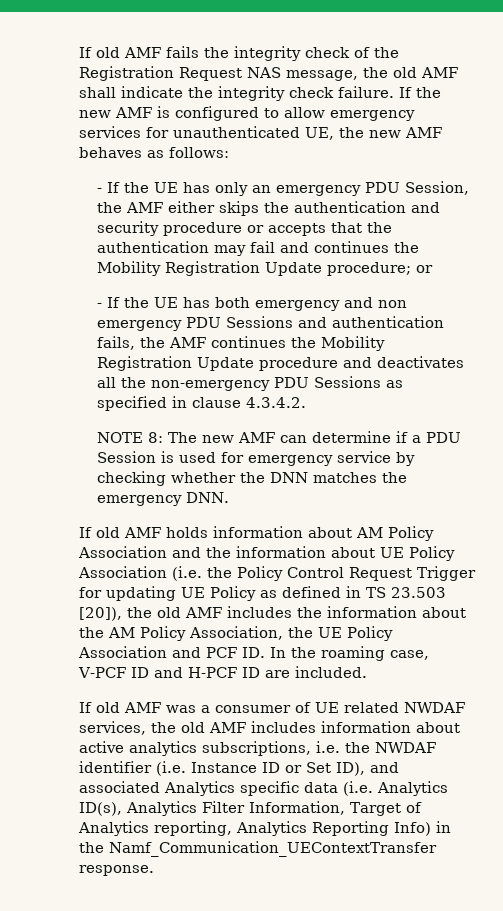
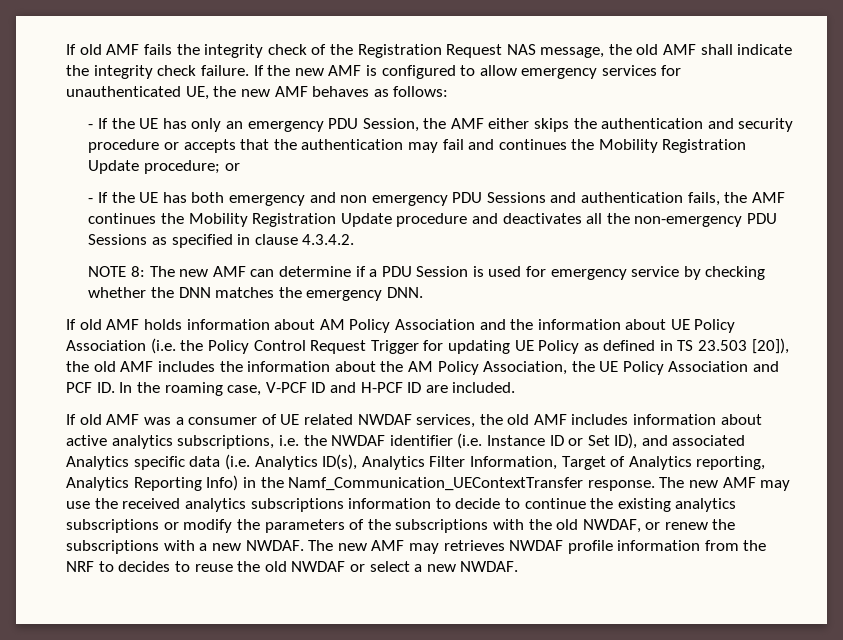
(155, 870) none -> [659,477,791,491] [66,498,737,512] [66,519,736,533] [66,540,767,554] [66,561,519,572] The new AMF may use the received analytics subscriptions information to decide to continue the existing analytics subscriptions or modify the parameters of the subscriptions with the old NWDAF, or renew the subscriptions with a new NWDAF. The new AMF may retrieves NWDAF profile information from the NRF to decides to reuse the old NWDAF or select a new NWDAF.

